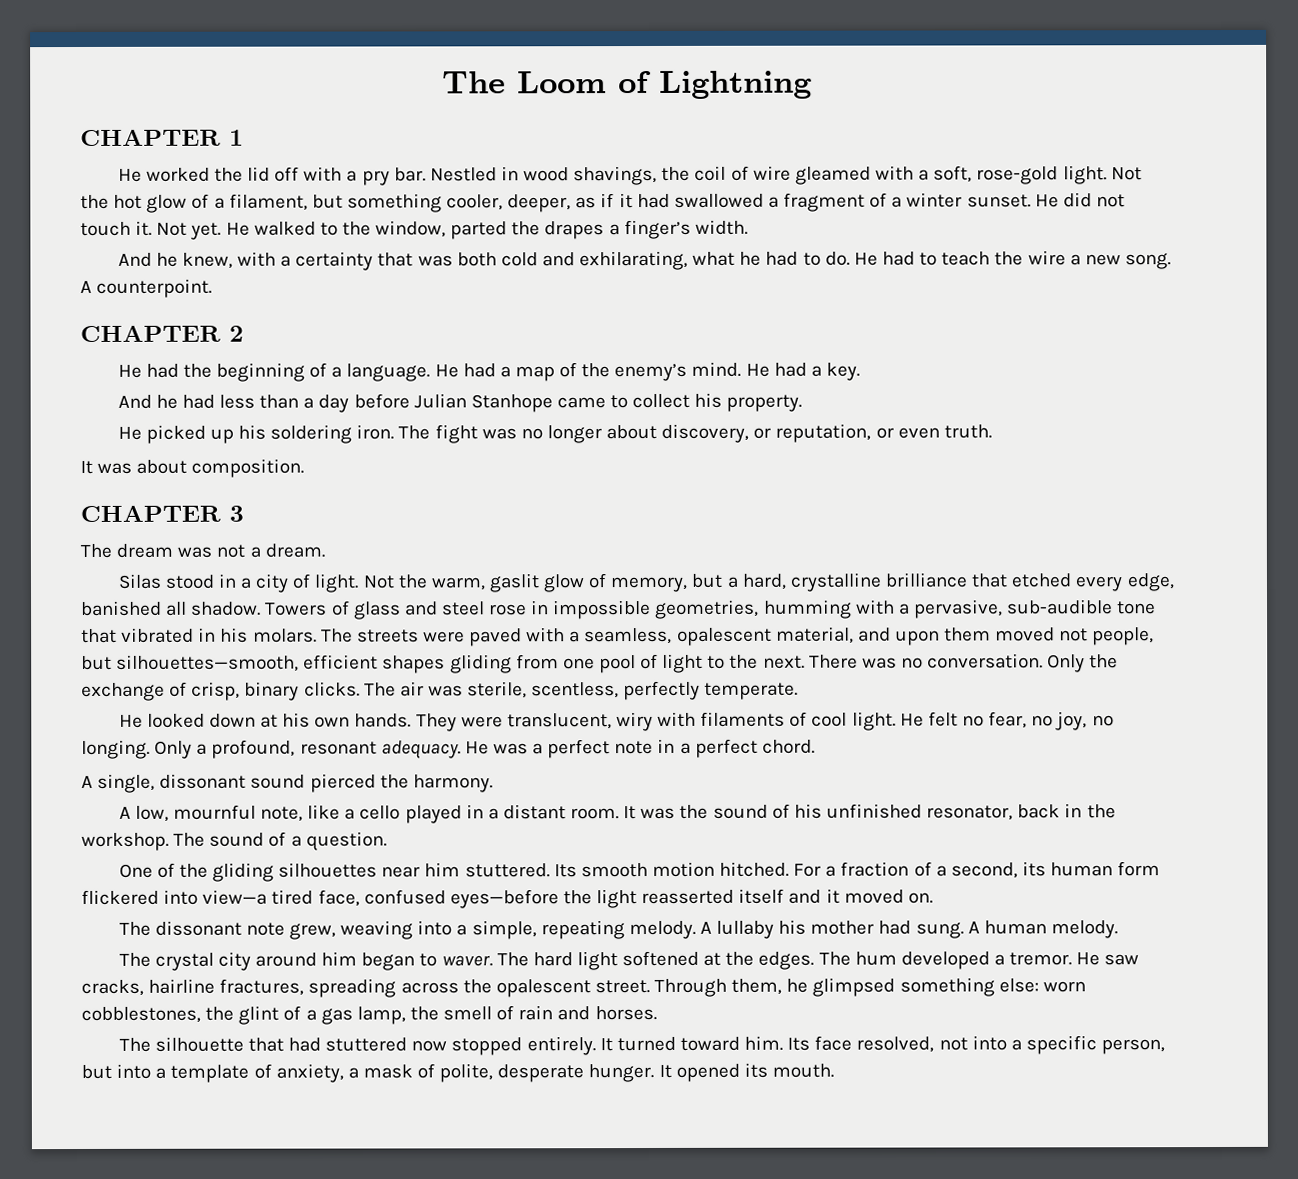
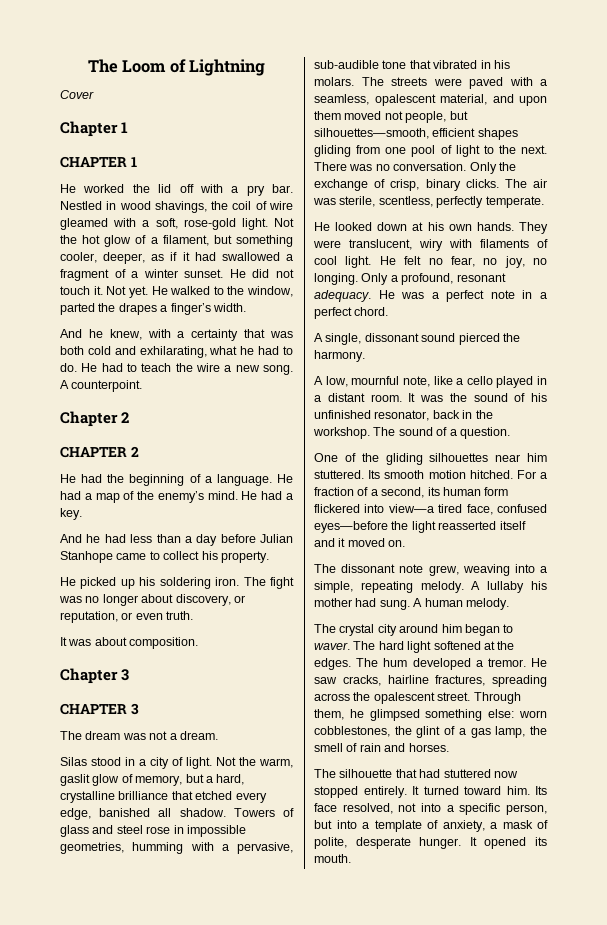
(812, 84) none -> [60,90,94,99] [60,121,129,137] // Cover // Chapter 1
(213, 288) none -> [60,411,130,427] // Chapter 2
(305, 468) none -> [60,668,130,684] // Chapter 3

